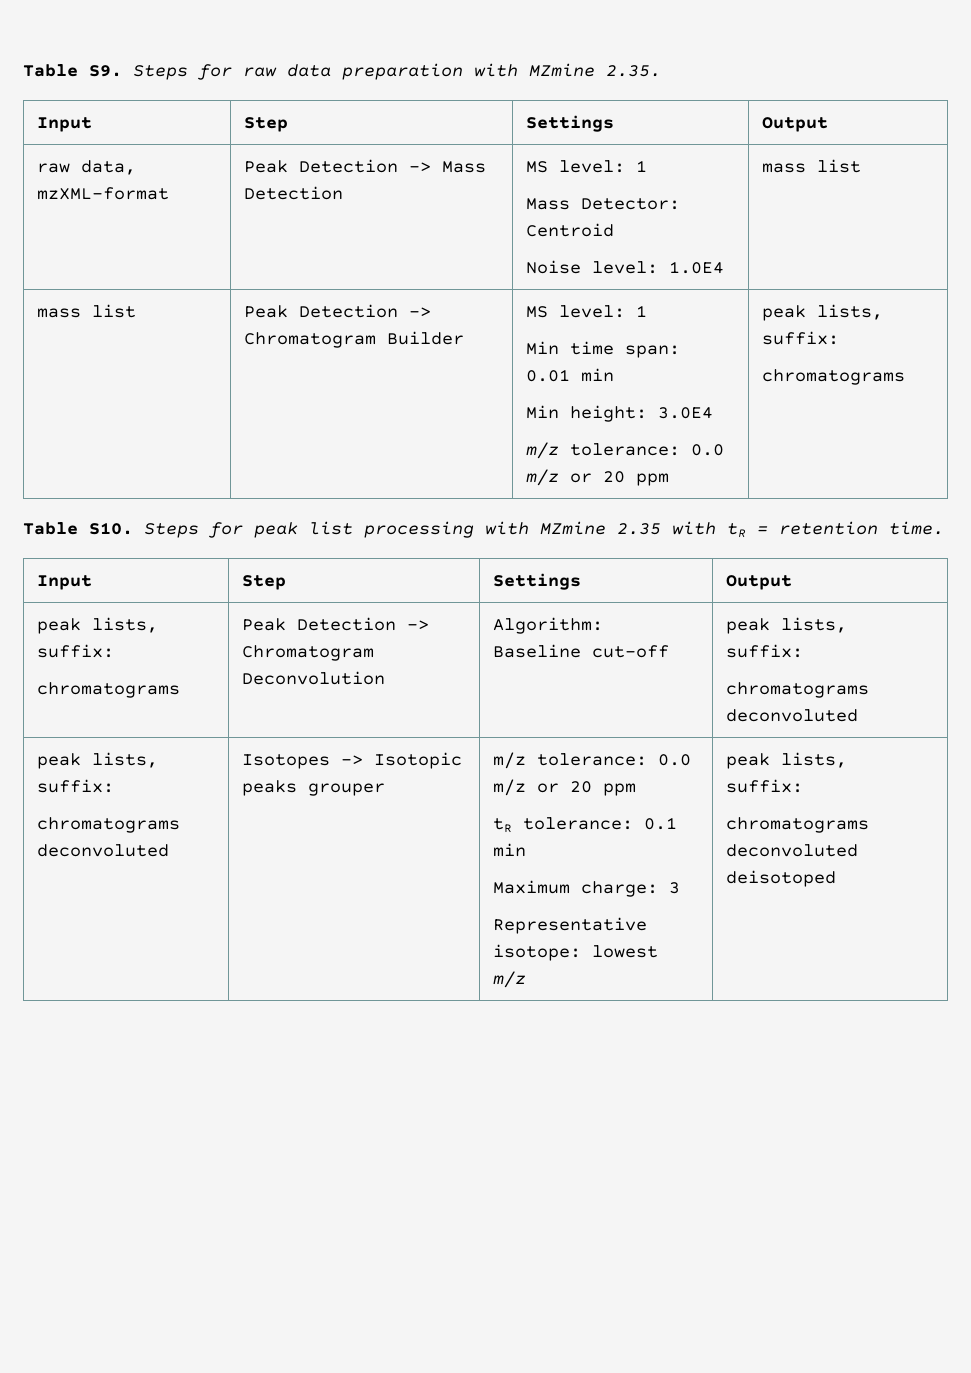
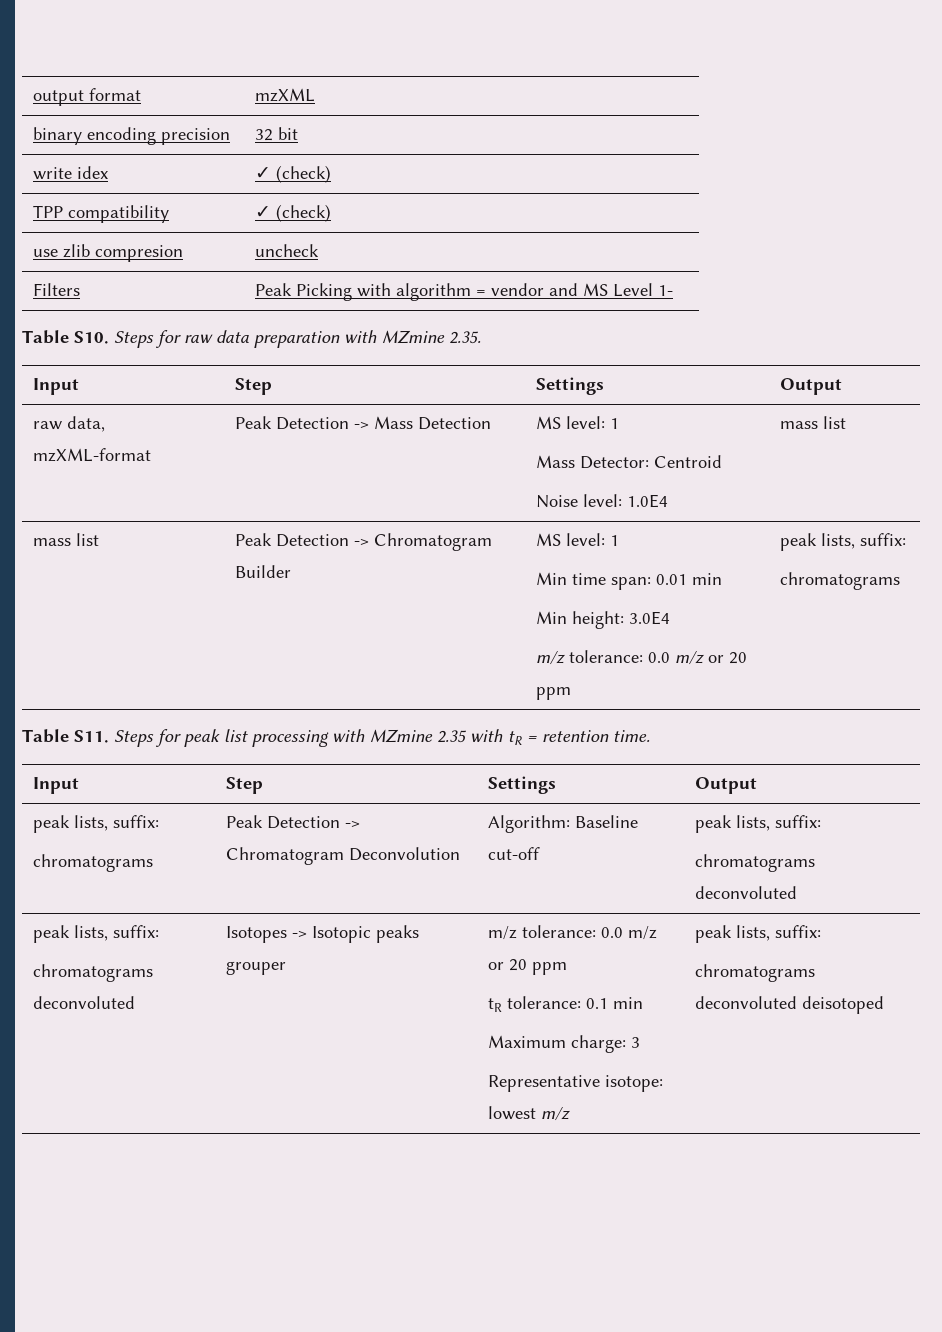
[23,64,122,77] Table S9. -> [32,88,141,106] [254,88,315,102] [32,127,230,145] [254,127,298,141] [32,166,108,180] [254,165,331,183] [32,205,169,223] [254,204,331,222] [32,244,183,262] [254,244,319,257] [32,283,80,296] [254,283,673,301] [22,330,109,344] output format | mzXML // binary encoding precision | 32 bit // write idex | ✓ (check) // TPP compatibility | ✓ (check) // use zlib compresion | uncheck // Filters | Peak Picking with algorithm = vendor and MS Level 1- // Table S10.
[89,522,133,535] S10. -> [74,730,109,743] S11.

